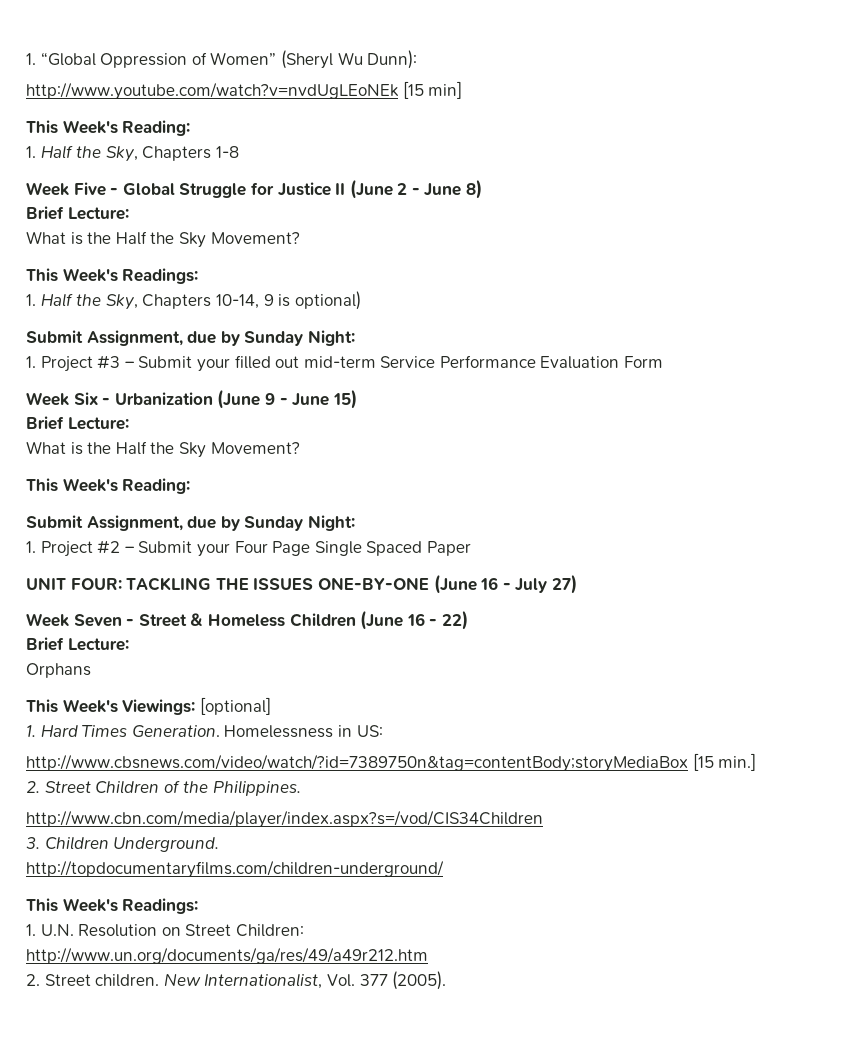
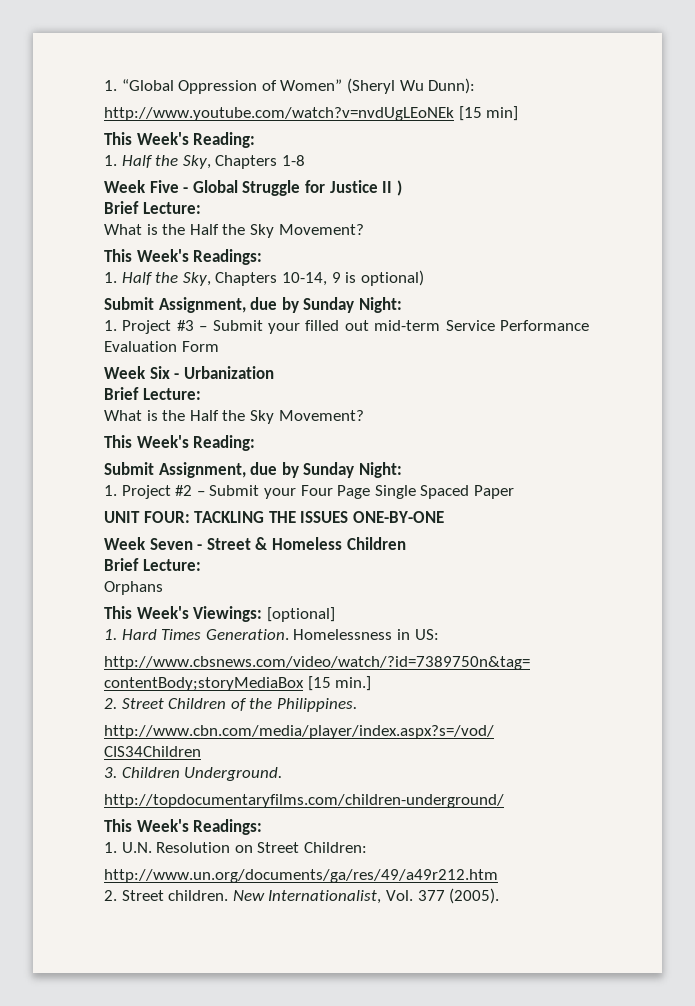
[349,179,483,199] (June 2 - June 8) -> [396,180,402,196] )
[217,389,357,409] (June 9 - June 15) -> (274, 372) none
[433,574,577,594] (June 16 - July 27) -> (444, 517) none
[360,610,468,630] (June 16 - 22) -> (406, 543) none

